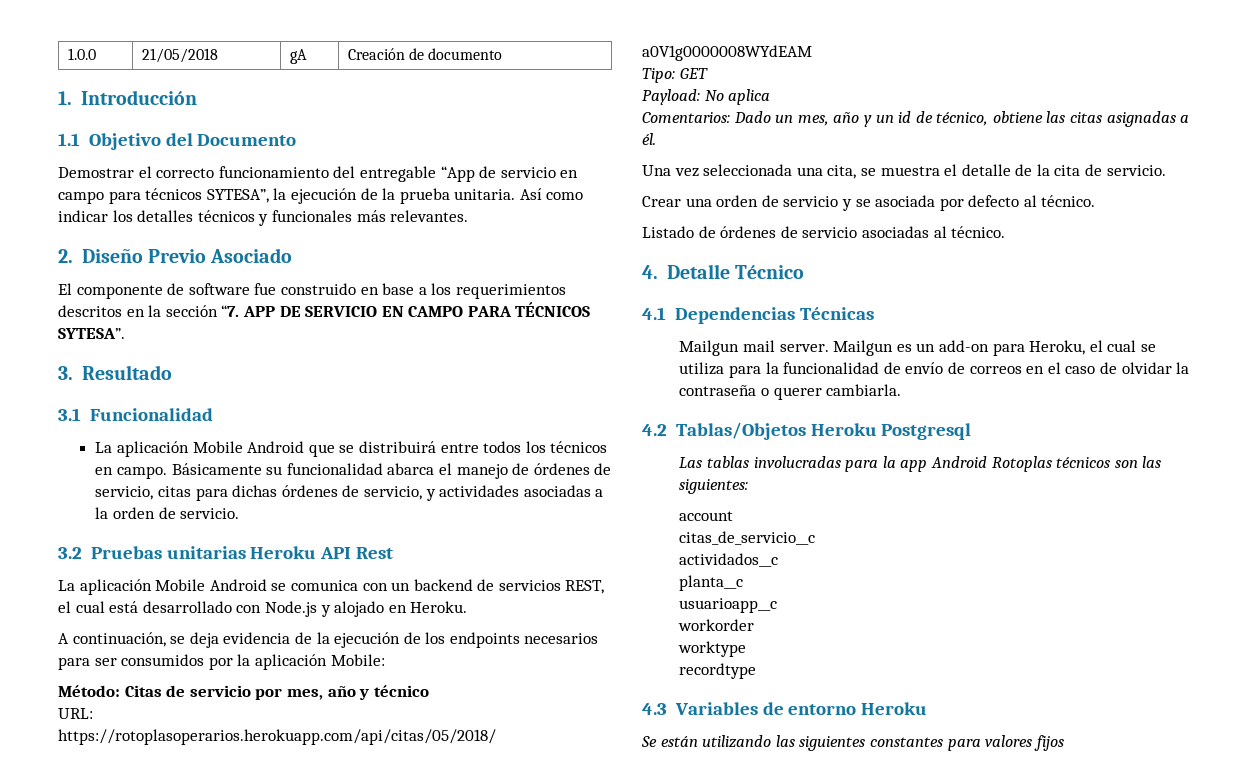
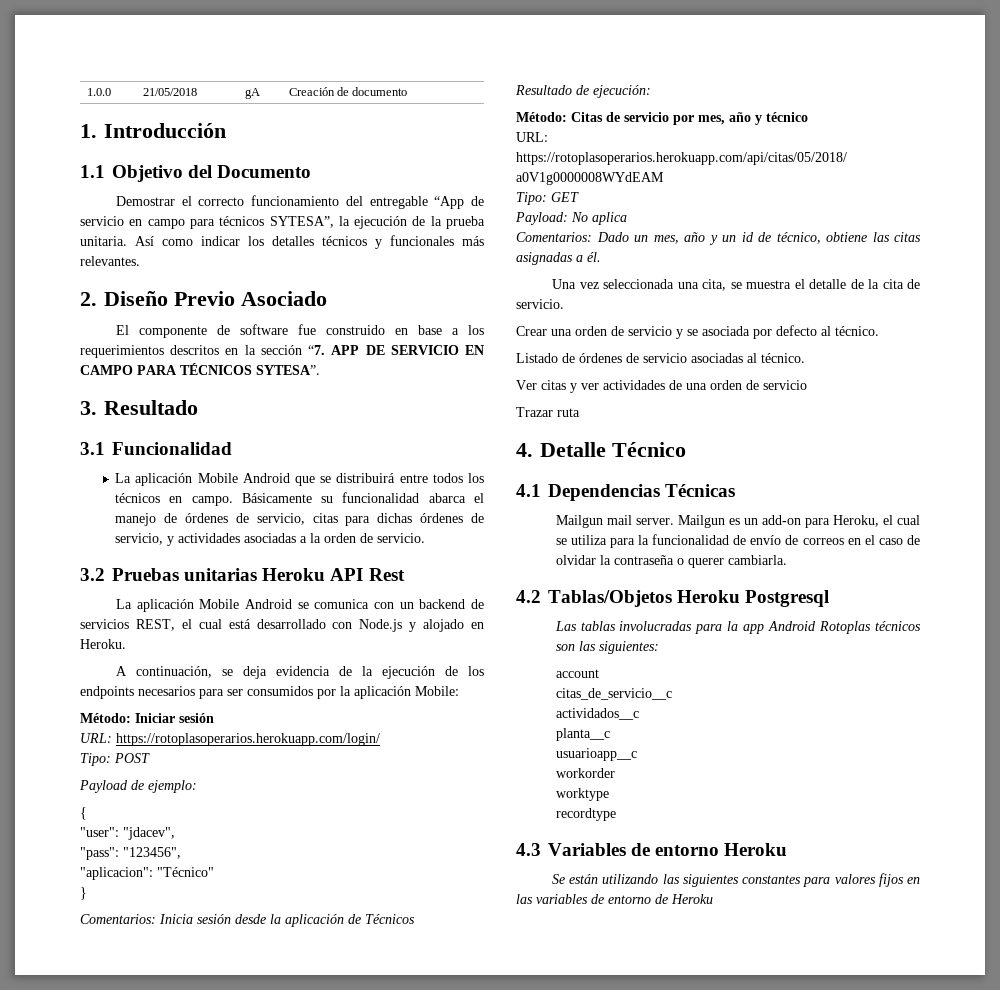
(385, 660) none -> [80,713,214,723] [80,733,380,746] [80,753,150,766] [79,780,197,793] [80,807,87,820] [80,827,175,840] [80,847,181,860] [80,867,214,880] [80,887,87,900] [80,914,415,927] [515,85,651,98] // Método: Iniciar sesión // URL: https://rotoplasoperarios.herokuapp.com/login/ // Tipo: POST // Payload de ejemplo: // { // "user": "jdacev", // "pass": "123456", // "aplicacion": "Técnico" // } // Comentarios: Inicia sesión desde la aplicación de Técnicos // Resultado de ejecución:
(1006, 232) none -> [516,380,807,393] [516,407,580,417] // Ver citas y ver actividades de una orden de servicio // Trazar ruta
(1064, 743) none -> [906,877,920,884] [516,894,713,904] en las variables de entorno de Heroku

